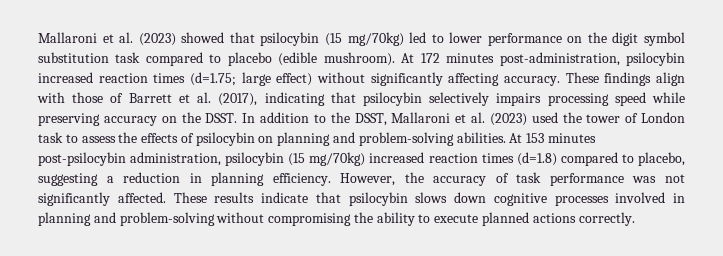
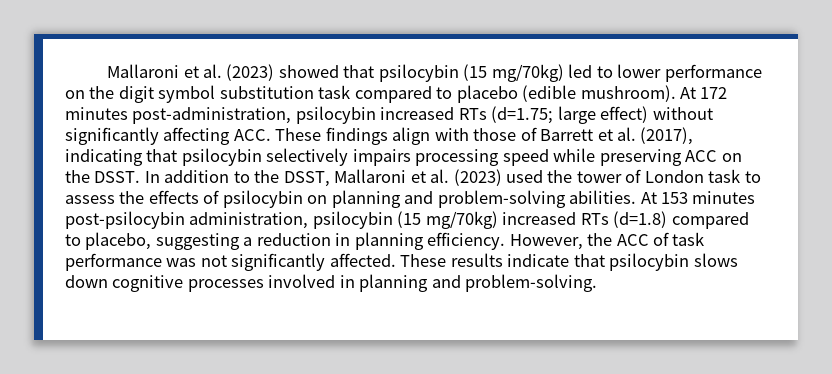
[98,73,186,83] reaction times -> [458,108,487,120] RTs
[504,76,560,86] accuracy. -> [233,129,271,141] ACC.
[103,116,157,126] accuracy -> [685,150,718,162] ACC
[428,153,514,163] reaction times -> [580,213,609,225] RTs
[433,176,487,186] accuracy -> [616,234,649,246] ACC
[119,212,635,226] problem-solving without compromising the ability to execute planned actions correctly. -> [465,274,598,292] problem-solving.

